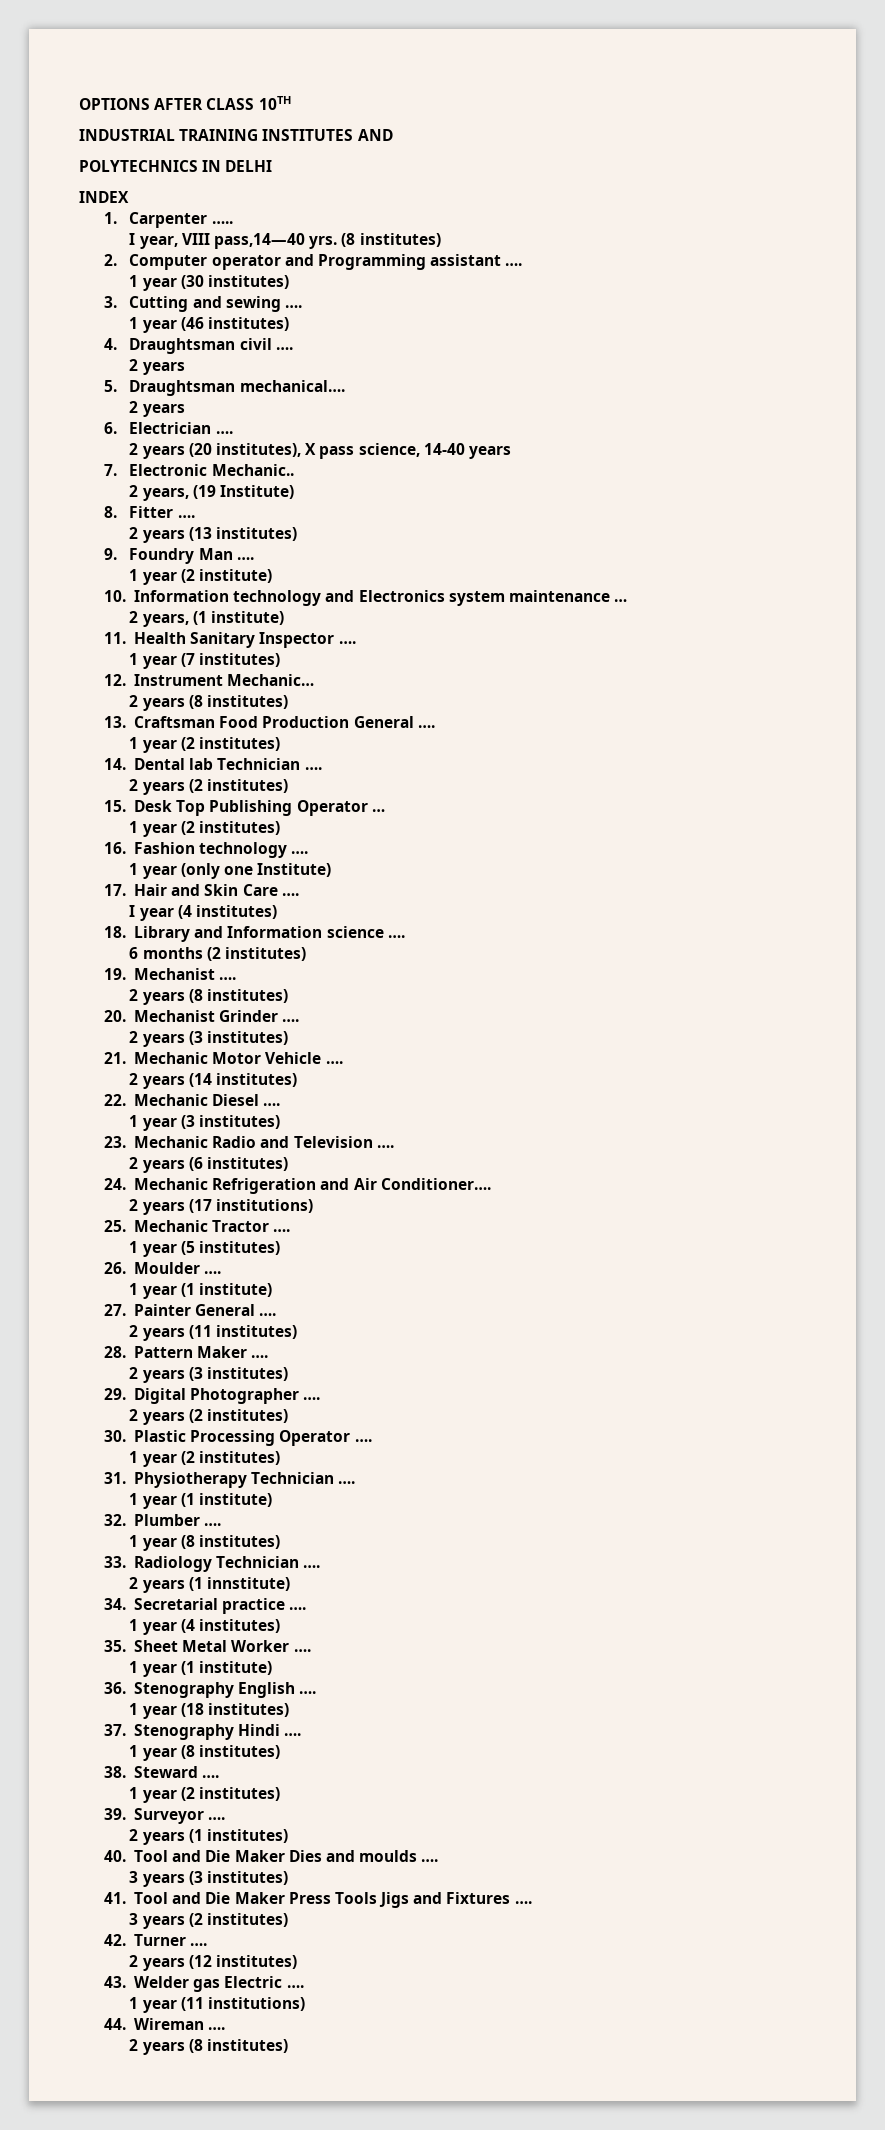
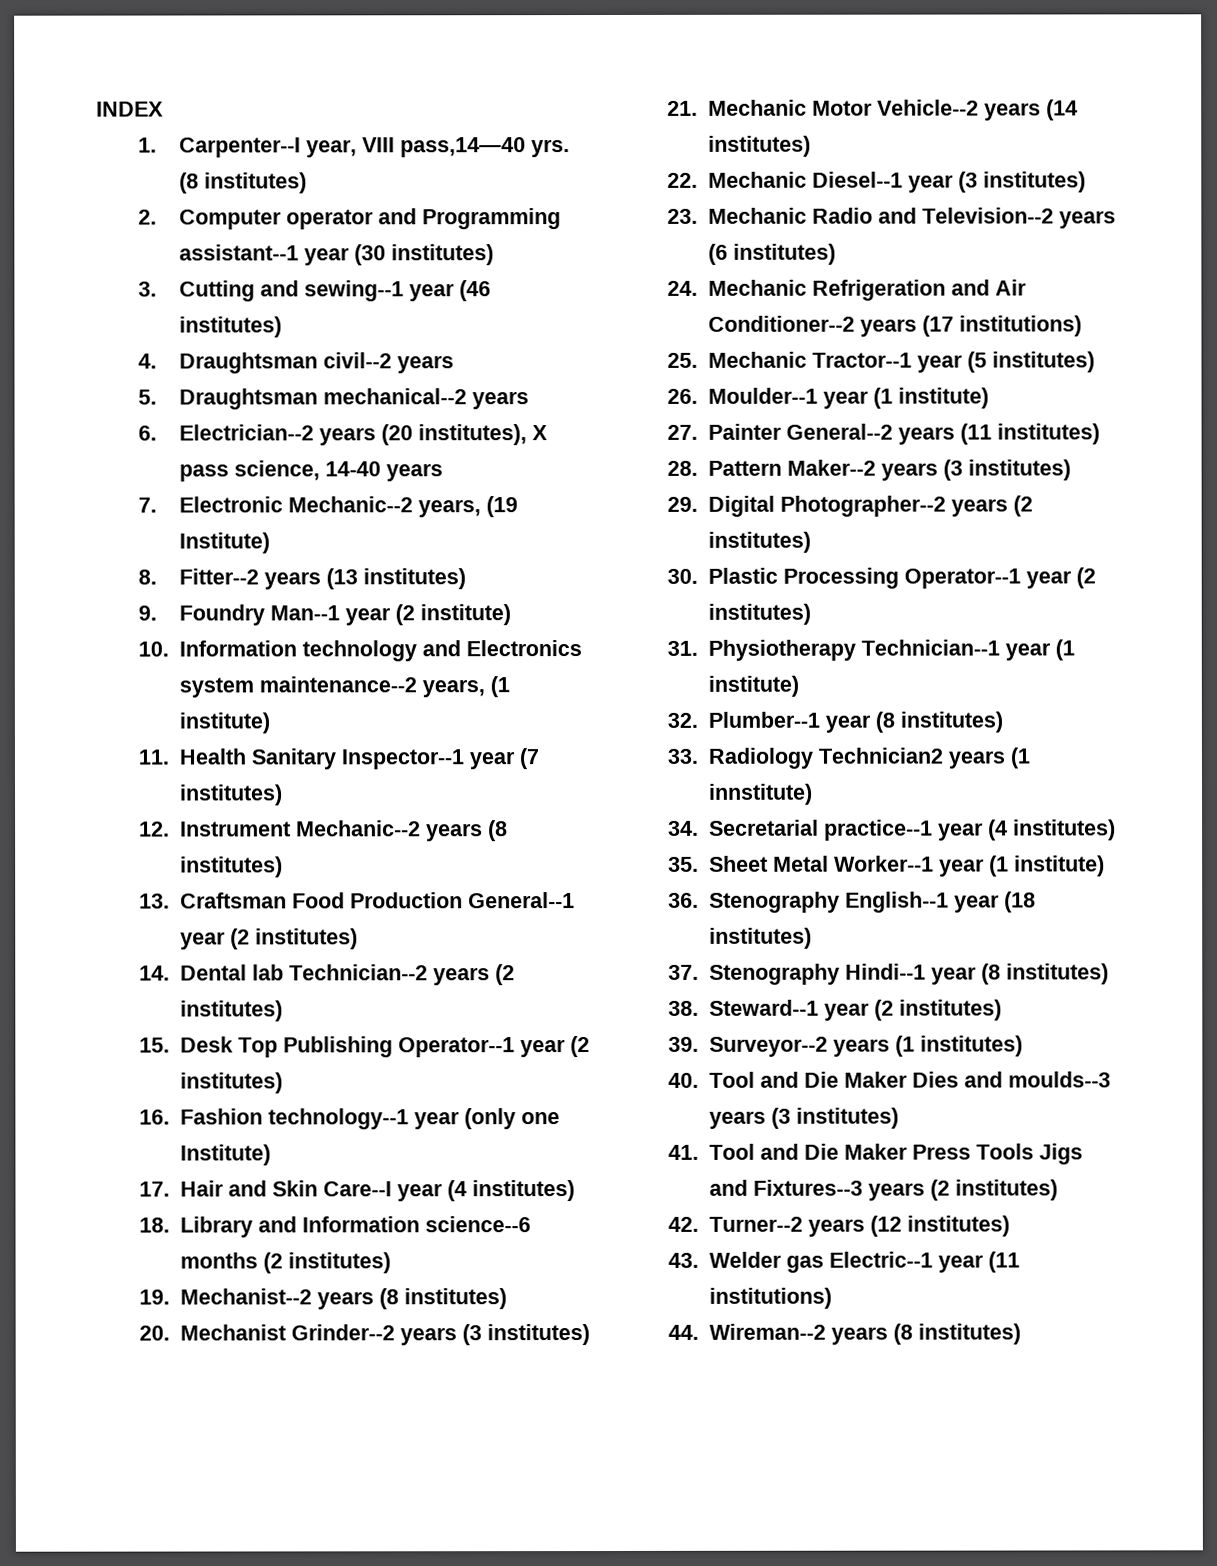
[79,96,291,110] [79,129,393,141] [79,160,273,172] OPTIONS AFTER CLASS 10TH // INDUSTRIAL TRAINING INSTITUTES AND // POLYTECHNICS IN DELHI // -> (96, 109) none
[129,212,233,228] [129,233,136,245] Carpenter ….. // I -> [179,137,302,158] Carpenter--I
[430,254,523,266] [129,275,139,287] assistant …. // 1 -> [179,244,300,261] assistant--1
[225,296,303,312] [129,317,139,329] sewing …. // 1 -> [304,280,405,302] sewing--1
[239,338,293,350] [129,359,139,371] civil …. // 2 -> [323,352,393,369] civil--2
[239,380,345,392] [129,401,139,413] mechanical…. // 2 -> [323,388,468,405] mechanical--2
[129,422,233,434] [129,443,139,455] Electrician …. // 2 -> [179,424,315,441] Electrician--2
[211,464,294,476] [129,485,139,497] Mechanic.. // 2 -> [288,496,414,513] Mechanic--2
[129,506,195,518] [129,527,139,539] Fitter …. // 2 -> [179,568,260,585] Fitter--2
[198,548,254,560] [129,569,139,581] Man …. // 1 -> [270,605,341,621] Man--1
[508,590,628,602] [129,611,139,623] maintenance … // 2 -> [259,676,418,693] maintenance--2
[259,632,356,648] [129,653,139,665] Inspector …. // 1 -> [341,749,465,770] Inspector--1
[227,674,315,686] [129,695,139,707] Mechanic… // 2 -> [296,820,422,837] Mechanic--2
[353,716,435,728] [129,737,139,749] General …. // 1 -> [468,892,576,909] General--1
[217,758,322,770] [129,779,139,791] Technician …. // 2 -> [289,964,429,981] Technician--2
[296,800,385,816] [129,821,139,833] Operator … // 1 -> [398,1037,516,1058] Operator--1
[199,842,309,858] [129,863,139,875] technology …. // 1 -> [268,1108,410,1130] technology--1
[242,884,299,896] [129,905,136,917] Care …. // I -> [323,1181,393,1197] Care--I
[326,926,405,938] [129,947,139,959] science …. // 6 -> [425,1216,532,1233] science--6
[133,968,237,980] [129,989,139,1001] Mechanist …. // 2 -> [180,1288,313,1305] Mechanist--2
[219,1010,300,1022] [129,1031,139,1043] Grinder …. // 2 -> [291,1324,396,1341] Grinder--2
[265,1052,343,1064] [129,1073,139,1085] Vehicle …. // 2 -> [877,99,980,116] Vehicle--2
[212,1094,281,1106] [129,1115,139,1127] Diesel …. // 1 -> [812,171,904,188] Diesel--1
[293,1136,394,1148] [129,1157,139,1169] Television …. // 2 -> [922,207,1055,224] Television--2
[380,1178,491,1190] [129,1199,139,1211] Conditioner…. // 2 -> [708,315,856,332] Conditioner--2
[212,1220,291,1232] [129,1241,139,1253] Tractor …. // 1 -> [812,352,913,368] Tractor--1
[133,1262,222,1274] [129,1283,139,1295] Moulder …. // 1 -> [708,387,819,404] Moulder--1
[195,1304,277,1316] [129,1325,139,1337] General …. // 2 -> [786,423,894,440] General--2
[197,1346,269,1358] [129,1367,139,1379] Maker …. // 2 -> [787,459,877,476] Maker--2
[190,1388,321,1404] [129,1409,139,1421] Photographer …. // 2 -> [780,495,947,517] Photographer--2
[279,1430,372,1446] [129,1451,139,1463] Operator …. // 1 -> [904,568,1022,589] Operator--1
[251,1472,356,1484] [129,1493,139,1505] Technician …. // 1 -> [861,639,1001,656] Technician--1
[133,1514,222,1526] [129,1535,139,1547] Plumber …. // 1 -> [708,711,821,728] Plumber--1
[216,1556,321,1568] [129,1577,139,1589] Technician …. // 2 -> [818,747,944,764] Technician2
[222,1598,307,1614] [129,1619,139,1631] practice …. // 1 -> [824,819,934,841] practice--1
[231,1640,311,1652] [129,1661,139,1673] Worker …. // 1 -> [834,855,935,872] Worker--1
[238,1682,317,1698] [129,1703,139,1715] English …. // 1 -> [845,891,950,913] English--1
[238,1724,302,1736] [129,1745,139,1757] Hindi …. // 1 -> [845,963,927,980] Hindi--1
[133,1766,220,1778] [129,1787,139,1799] Steward …. // 1 -> [709,999,820,1016] Steward--1
[133,1808,226,1824] [129,1829,139,1841] Surveyor …. // 2 -> [709,1036,829,1057] Surveyor--2
[359,1850,439,1862] [129,1871,139,1883] moulds …. // 3 -> [1008,1071,1112,1088] moulds--3
[446,1892,532,1904] [129,1913,139,1925] Fixtures …. // 3 -> [753,1179,864,1196] Fixtures--3
[133,1934,208,1946] [129,1955,139,1967] Turner …. // 2 -> [709,1216,804,1232] Turner--2
[224,1976,304,1988] [129,1997,139,2009] Electric …. // 1 -> [829,1251,934,1268] Electric--1
[133,2018,226,2030] [129,2039,139,2051] Wireman …. // 2 -> [709,1323,827,1340] Wireman--2

